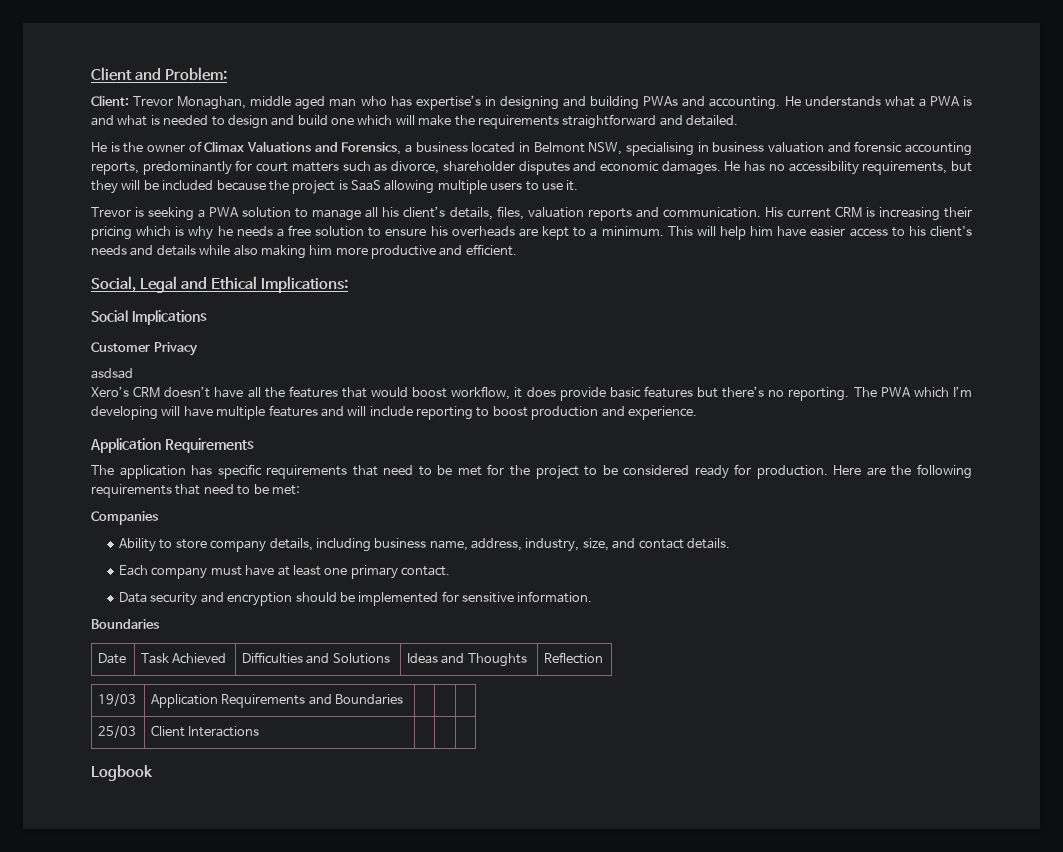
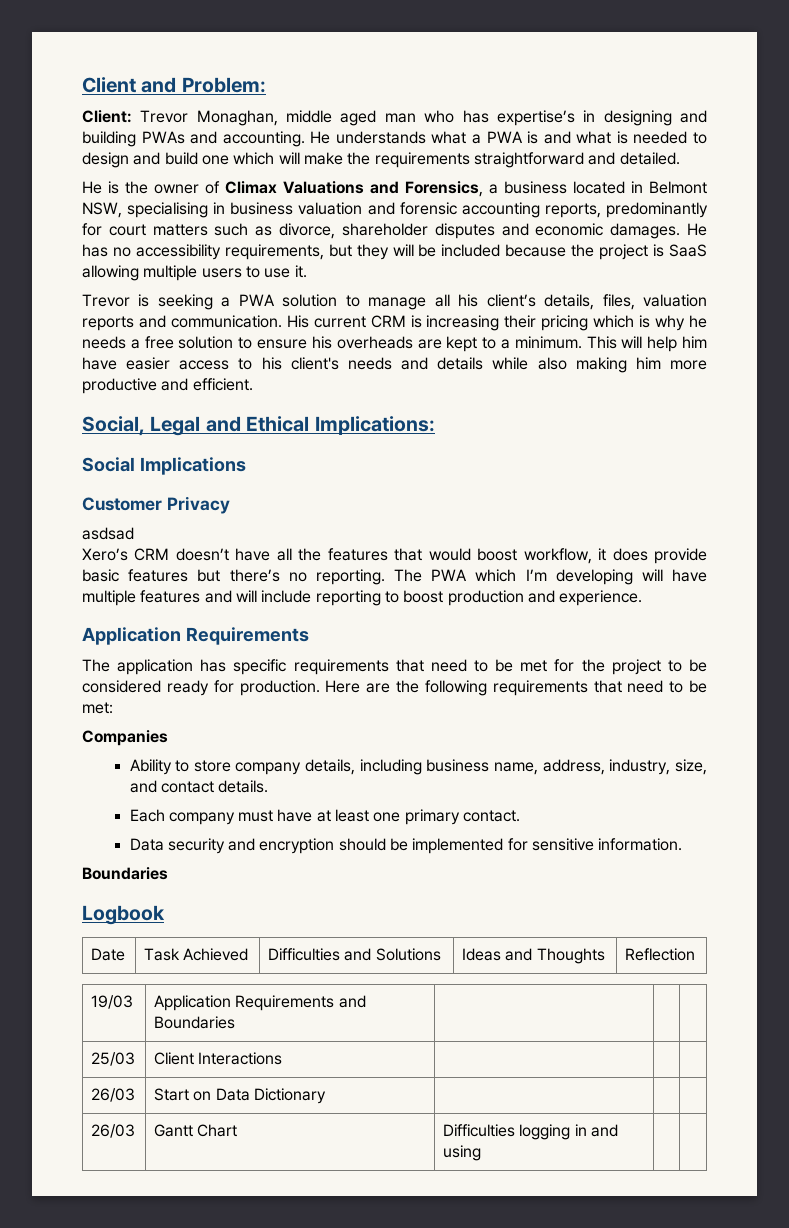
(159, 624) none -> [82,905,165,925] // Logbook
[91,765,153,781] // Logbook -> [91,1088,136,1102] [154,1088,327,1104] [91,1124,136,1138] [154,1124,238,1137] [443,1124,619,1140] [443,1145,482,1161] // 26/03 | Start on Data Dictionary | | | // 26/03 | Gantt Chart | Difficulties logging in and using | |

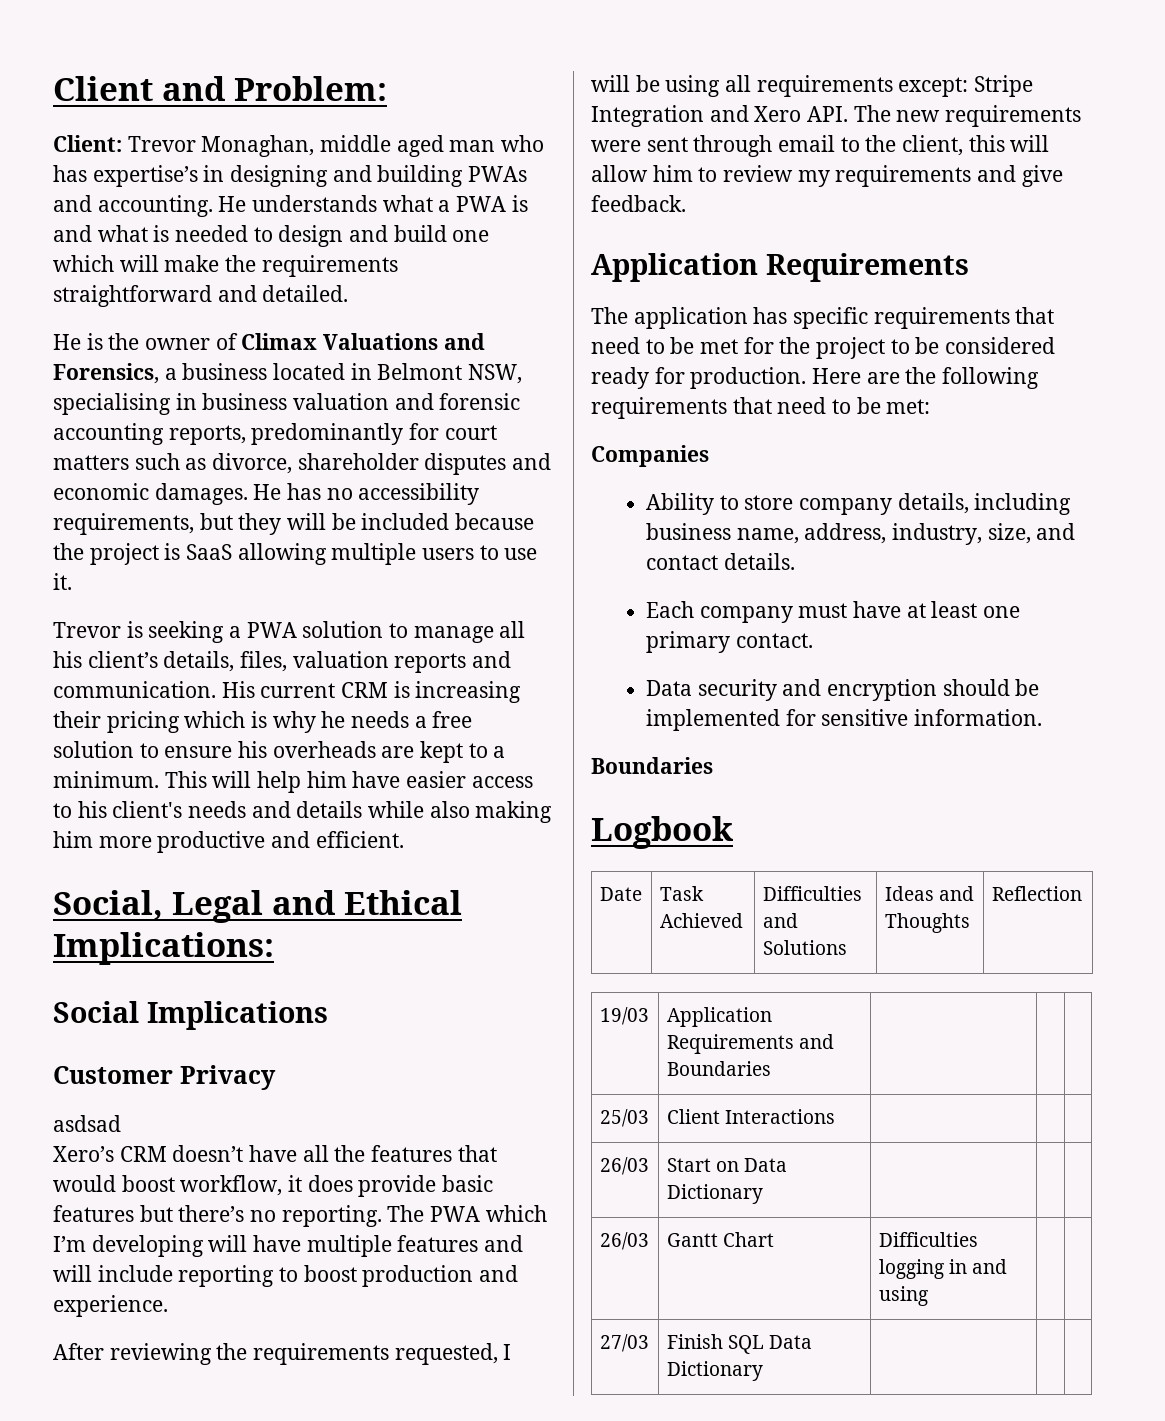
(643, 598) none -> [53,1343,512,1365] [591,75,1034,97] [591,105,1082,127] [591,135,1050,157] [591,165,1063,187] [591,195,686,212] // After reviewing the requirements requested, I will be using all requirements except: Stripe Integration and Xero API. The new requirements were sent through email to the client, this will allow him to review my requirements and give feedback.
(482, 1153) none -> [599,1334,649,1352] [666,1334,812,1354] [666,1361,763,1381] // 27/03 | Finish SQL Data Dictionary | | |

